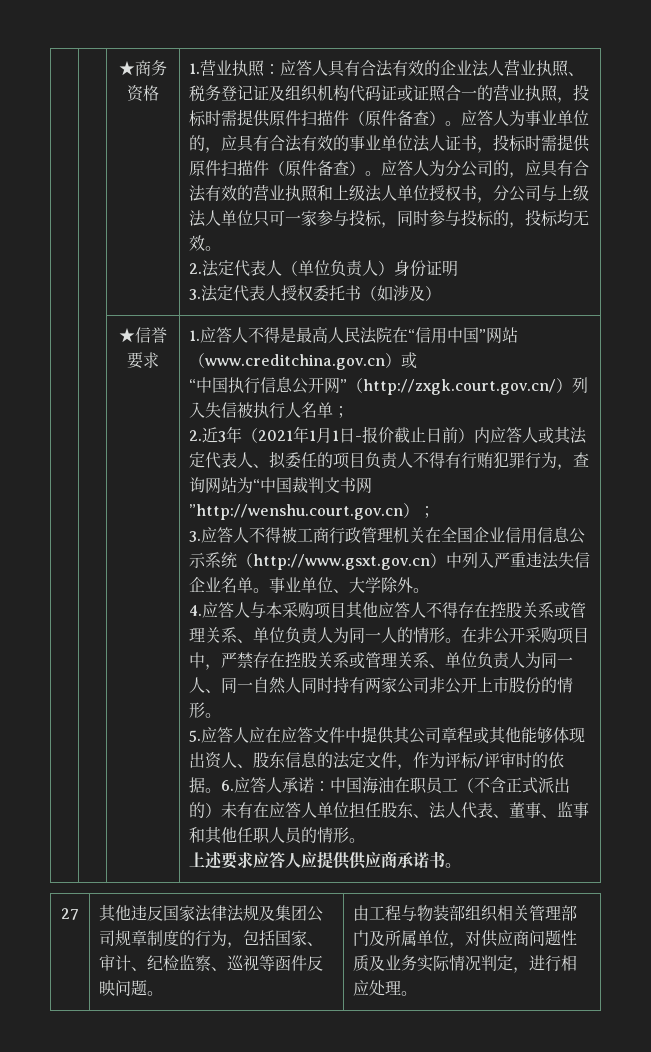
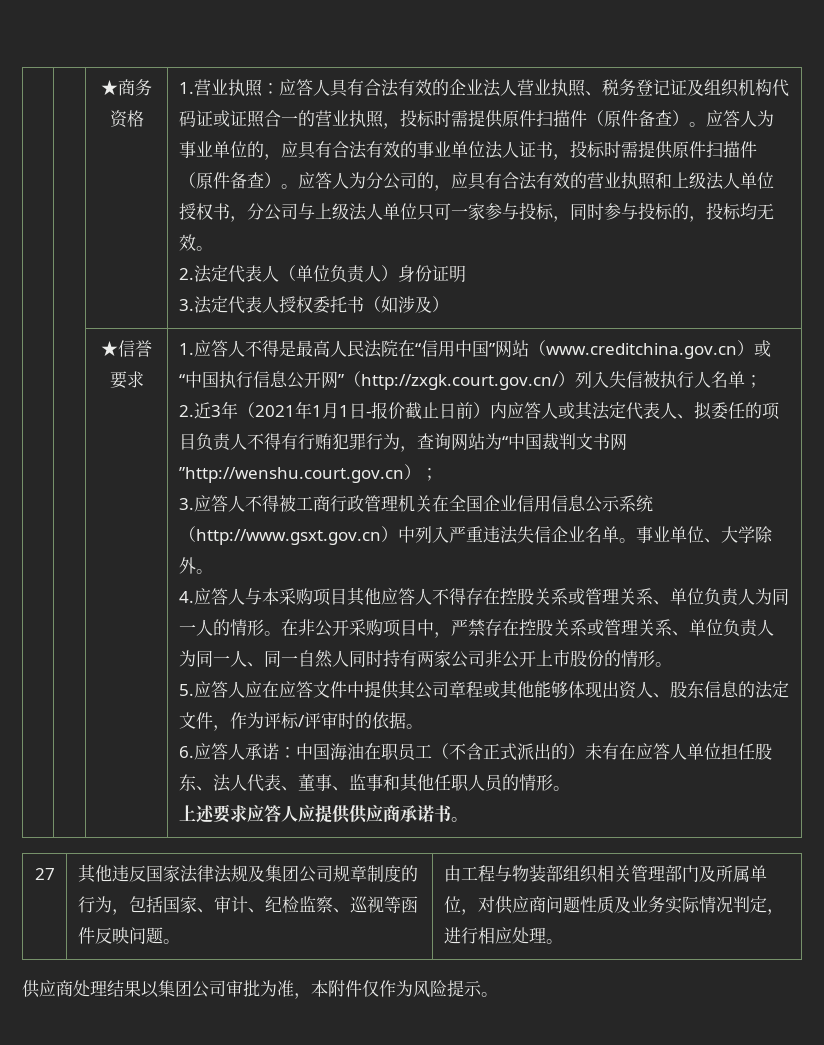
(222, 790) none -> (423, 726) //
(418, 993) none -> [22,980,498,999] // 供应商处理结果以集团公司审批为准，本附件仅作为风险提示。

